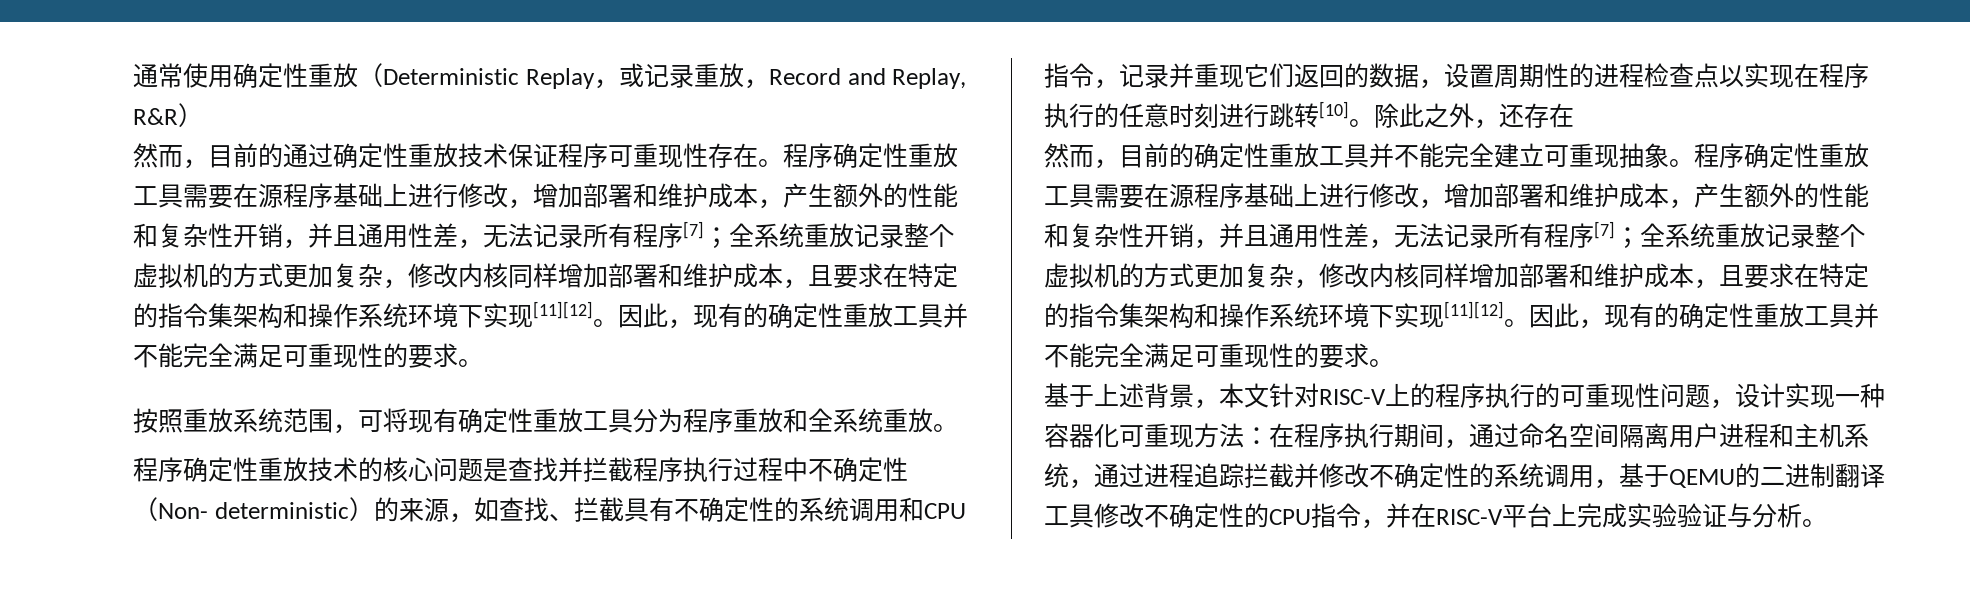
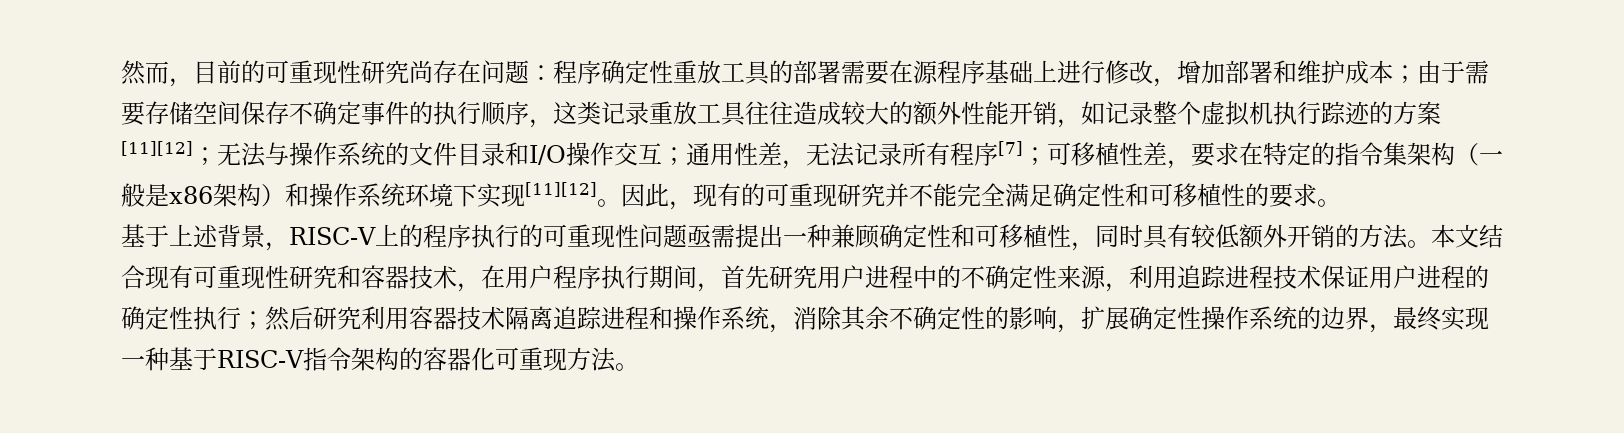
[133,63,967,89] [133,103,203,127] [133,143,958,169] [133,184,183,208] 通常使用确定性重放（Deterministic Replay，或记录重放，Record and Replay, R&R） // 然而，目前的通过确定性重放技术保证程序可重现性存在。程序确定性重放工具 -> [121,60,841,87] 然而，目前的可重现性研究尚存在问题：程序确定性重放工具的部署
[758,183,958,209] [133,221,954,249] [133,263,958,289] [133,303,283,328] ，产生额外的性能和复杂性开销，并且通用性差，无法记录所有程序[7]；全系统重放记录整个虚拟机的方式更加复杂，修改内核同样增加部署和维护成本，且要求在特定的指令集架构 -> [1393,60,1489,84] [121,101,1441,128] [121,141,1503,169] [121,183,285,207] ；由于需要存储空间保存不确定事件的执行顺序，这类记录重放工具往往造成较大的额外性能开销，如记录整个虚拟机执行踪迹的方案[11][12]；无法与操作系统的文件目录和I/O操作交互；通用性差，无法记录所有程序[7]；可移植性差，要求在特定的指令集架构（一般是x86架构）
[768,303,968,328] [133,343,483,368] [133,408,958,434] [133,457,908,482] [133,497,966,523] [1044,63,1869,89] [1044,101,1349,128] [1349,103,1574,129] [1044,143,1869,169] [1044,183,1869,209] [1044,221,1865,249] [1044,263,1869,289] [1044,301,1504,328] [1504,303,1879,329] [1044,343,1269,368] 确定性重放工具并不能完全满足可重现性的要求。 // 按照重放系统范围，可将现有确定性重放工具分为程序重放和全系统重放。 // 程序确定性重放技术的核心问题是查找并拦截程序执行过程中不确定性（Non- deterministic）的来源，如查找、拦截具有不确定性的系统调用和CPU指令，记录并重现它们返回的数据，设置周期性的进程检查点以实现在程序执行的任意时刻进行跳转[10]。除此之外，还存在 // 然而，目前的确定性重放工具并不能完全建立可重现抽象。程序确定性重放工具需要在源程序基础上进行修改，增加部署和维护成本，产生额外的性能和复杂性开销，并且通用性差，无法记录所有程序[7]；全系统重放记录整个虚拟机的方式更加复杂，修改内核同样增加部署和维护成本，且要求在特定的指令集架构和操作系统环境下实现[11][12]。因此，现有的确定性重放工具并不能完全满足可重现 -> [765,183,1221,207] 可重现研究并不能完全满足确定性和可移植
[1219,383,1319,408] 本文针对 -> (289, 246) none
[1710,383,1885,409] [1044,423,1869,449] [1044,463,1885,489] [1044,503,1802,529] ，设计实现一种容器化可重现方法：在程序执行期间，通过命名空间隔离用户进程和主机系统，通过进程追踪拦截并修改不确定性的系统调用，基于QEMU的二进制翻译工具修改不确定性的CPU指令，并在RISC-V平台上完成实验验证与分析 -> [686,224,1503,251] [121,265,1489,292] [121,306,1489,333] [121,347,616,372] 亟需提出一种兼顾确定性和可移植性，同时具有较低额外开销的方法。本文结合现有可重现性研究和容器技术，在用户程序执行期间，首先研究用户进程中的不确定性来源，利用追踪进程技术保证用户进程的确定性执行；然后研究利用容器技术隔离追踪进程和操作系统，消除其余不确定性的影响，扩展确定性操作系统的边界，最终实现一种基于RISC-V指令架构的容器化可重现方法

